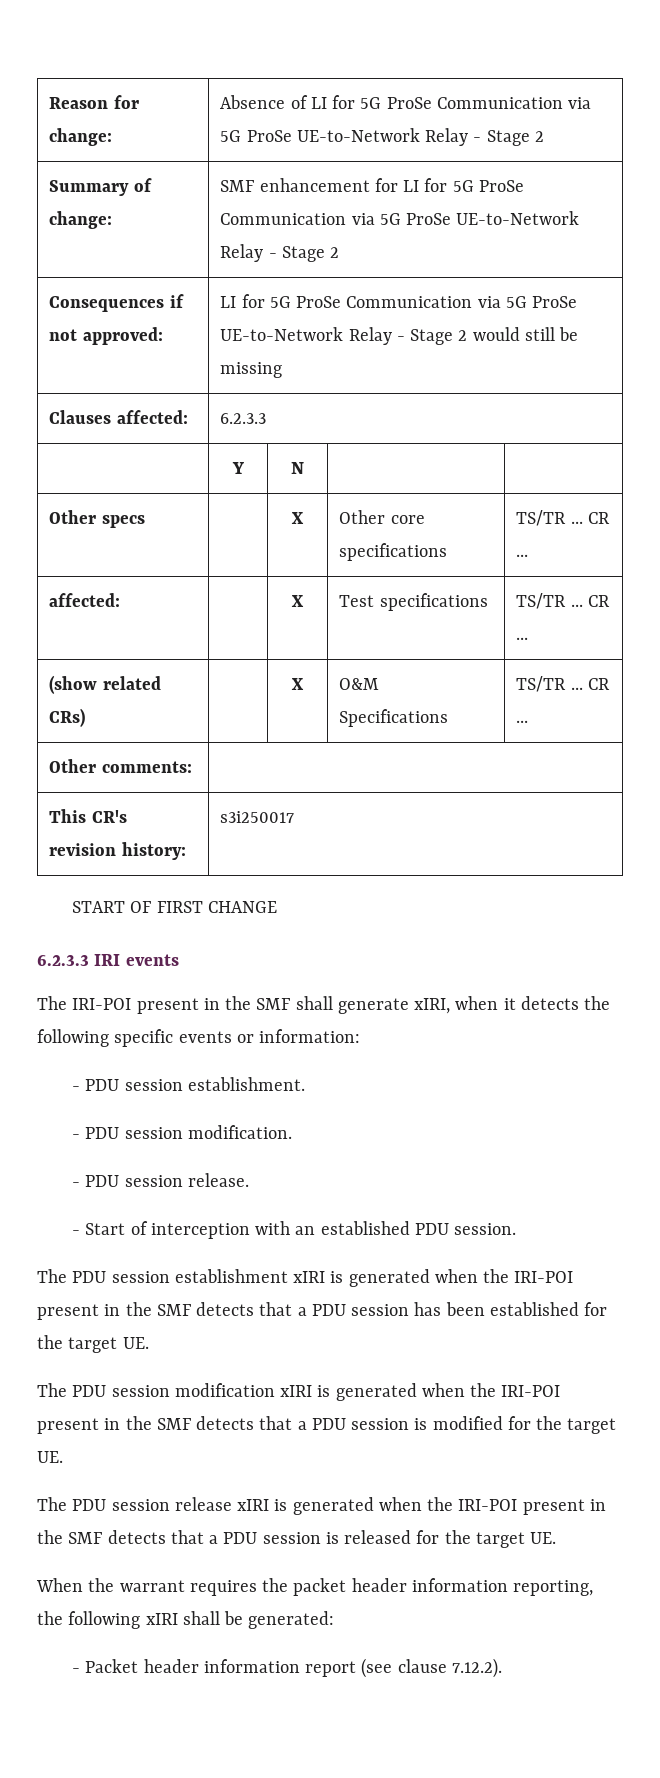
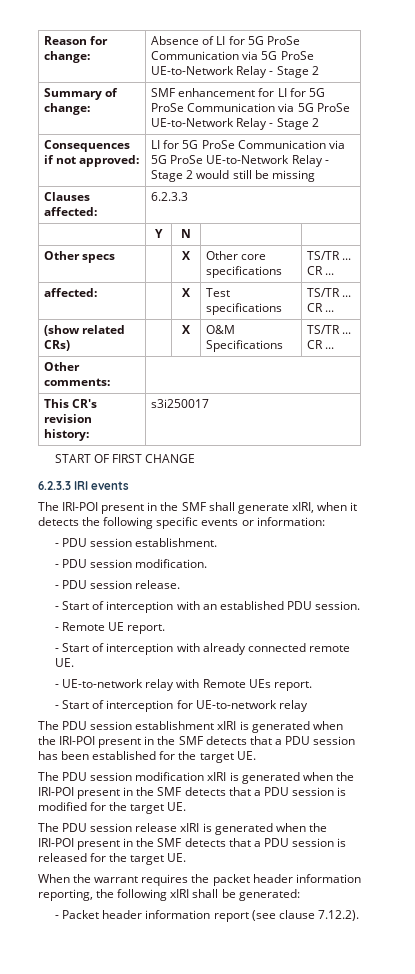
(517, 1229) none -> [55,622,166,634] [55,643,350,655] [55,658,75,667] [55,679,312,691] [55,700,308,712] // - Remote UE report. // - Start of interception with already connected remote UE. // - UE-to-network relay with Remote UEs report. // - Start of interception for UE-to-network relay

